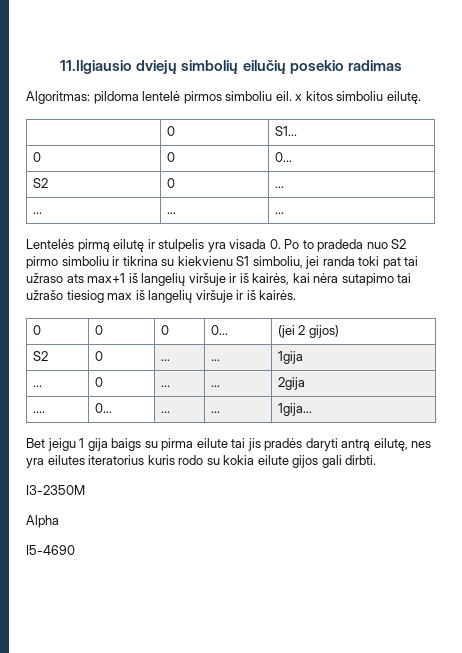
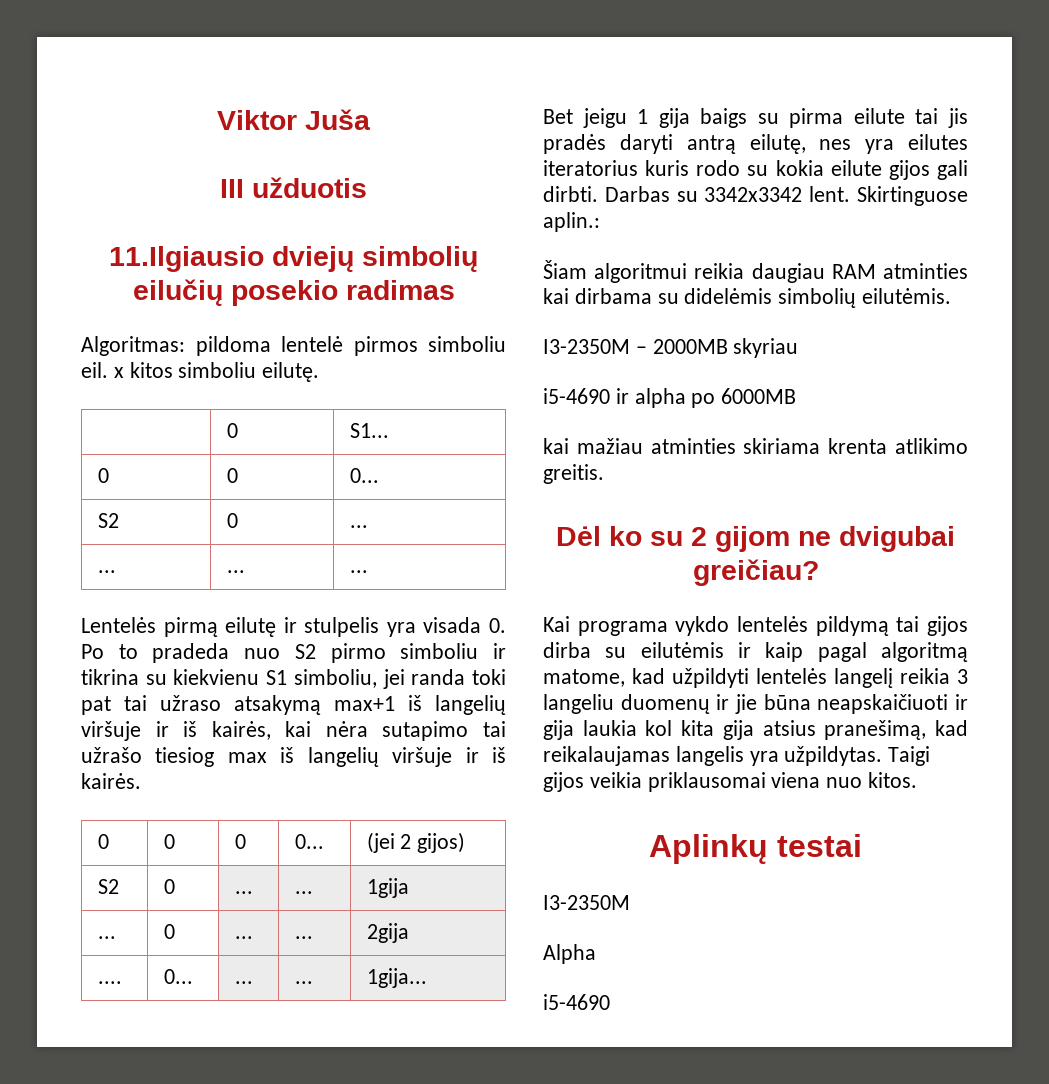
(60, 67) none -> [217,109,371,130] [220,177,367,198] Viktor Juša // III užduotis //
[66,274,84,283] ats -> [234,695,321,715] atsakymą
(377, 460) none -> [604,186,968,206] [543,212,600,232] [543,260,968,283] [543,288,952,308] [543,338,799,358] [543,388,797,408] [543,438,968,454] [543,464,604,484] [556,526,955,552] [692,559,819,586] [543,616,968,636] [543,642,968,662] [543,668,968,688] [543,694,968,714] [543,720,968,740] [543,746,931,766] [543,772,918,792] [649,834,862,864] Darbas su 3342x3342 lent. Skirtinguose aplin.: // Šiam algoritmui reikia daugiau RAM atminties kai dirbama su didelėmis simbolių eilutėmis. // I3-2350M – 2000MB skyriau // i5-4690 ir alpha po 6000MB // kai mažiau atminties skiriama krenta atlikimo greitis. // Dėl ko su 2 gijom ne dvigubai greičiau? // Kai programa vykdo lentelės pildymą tai gijos dirba su eilutėmis ir kaip pagal algoritmą matome, kad užpildyti lentelės langelį reikia 3 langeliu duomenų ir jie būna neapskaičiuoti ir gija laukia kol kita gija atsius pranešimą, kad reikalaujamas langelis yra užpildytas. Taigi gijos veikia priklausomai viena nuo kitos. // Aplinkų testai
[26,545,75,555] I5-4690 -> [543,994,610,1010] i5-4690

